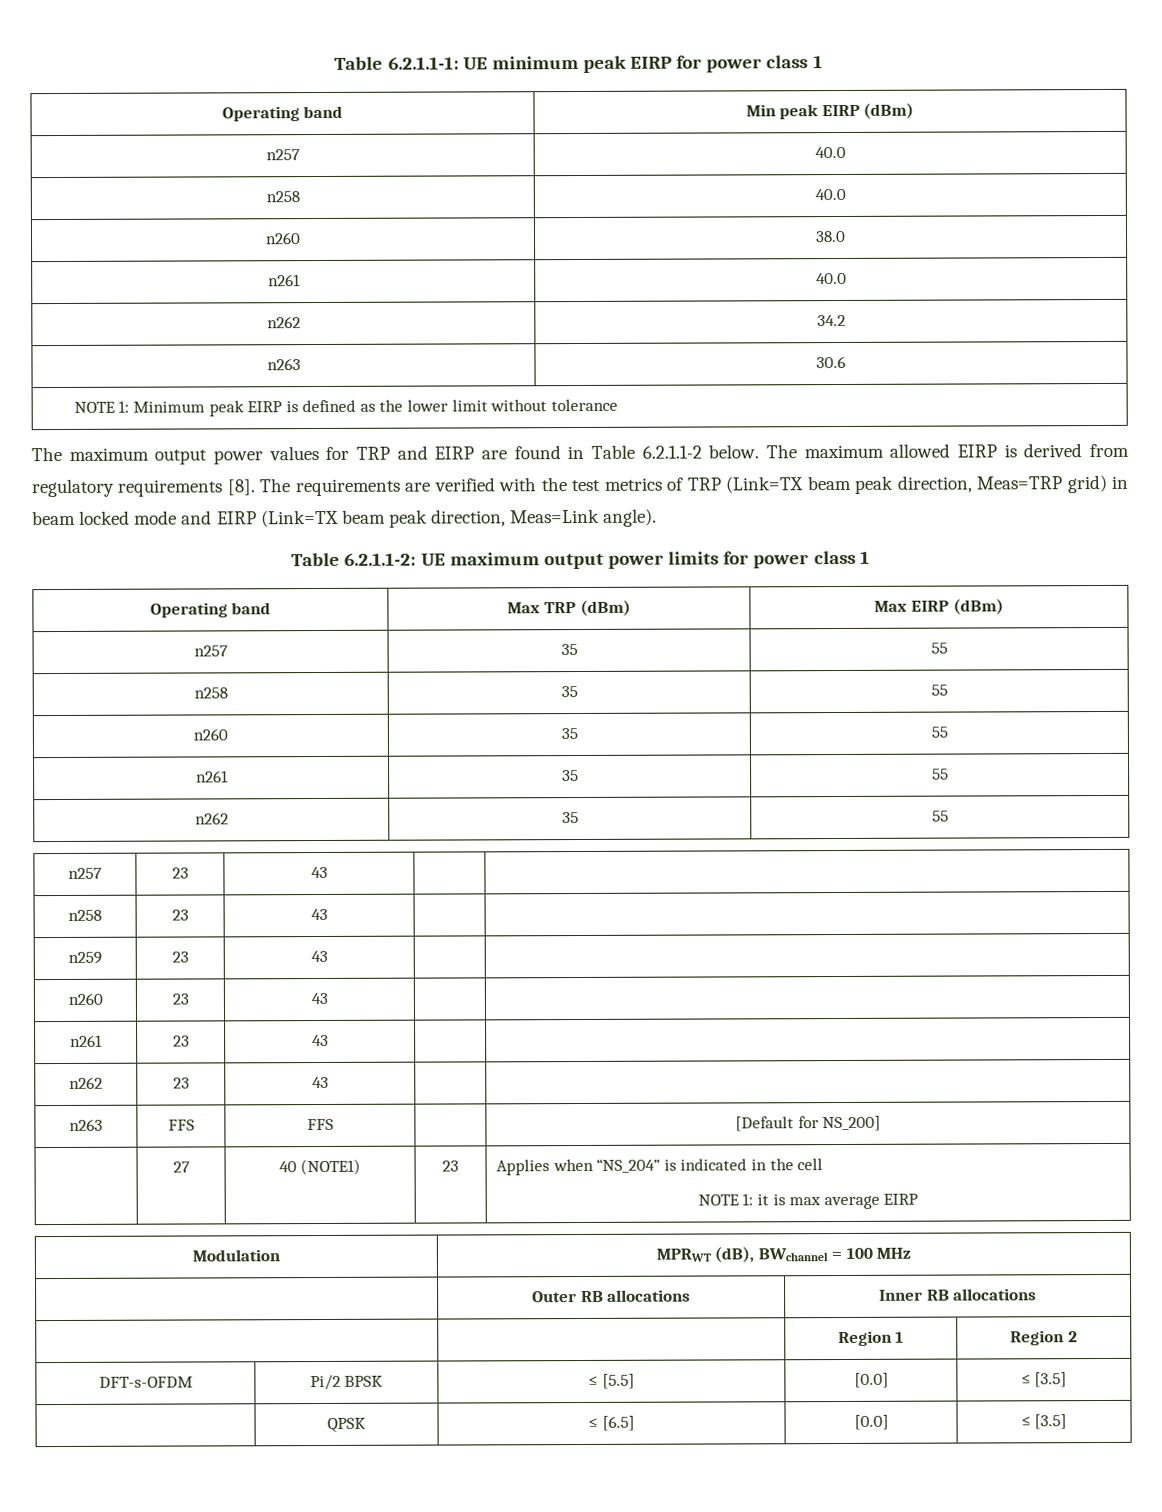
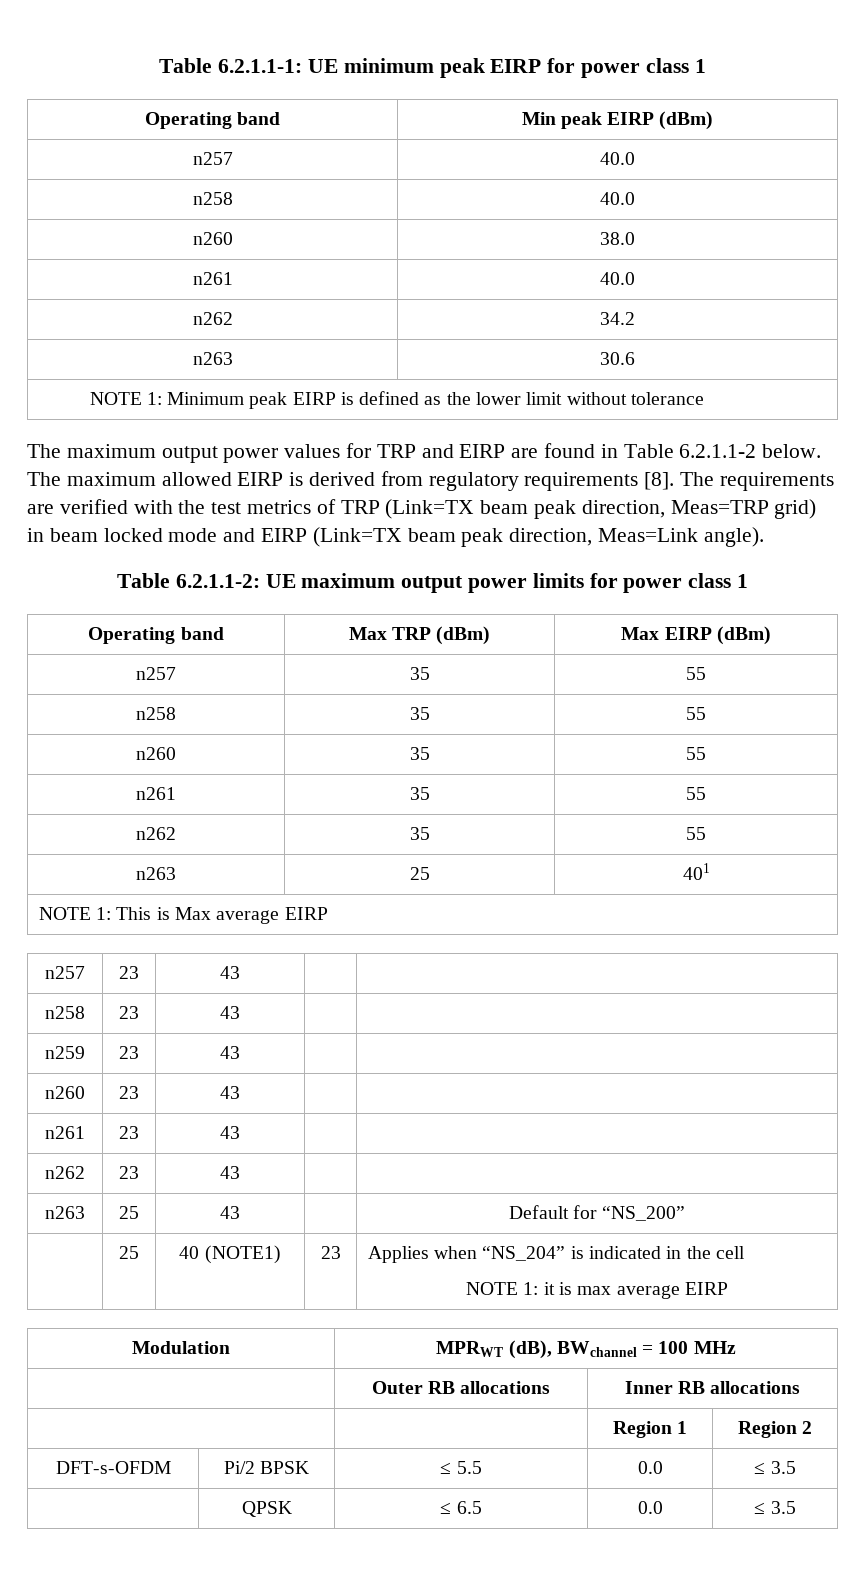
(949, 816) none -> [136,867,176,880] [409,867,430,880] [682,863,710,880] [38,907,328,924] // n263 | 25 | 401 // NOTE 1: This is Max average EIRP
[167,1119,195,1131] [306,1118,334,1131] [734,1115,882,1132] [172,1161,190,1173] FFS | FFS | | [Default for NS_200] // | 27 -> [119,1206,139,1219] [220,1206,240,1219] [508,1205,686,1221] [119,1246,139,1259] 25 | 43 | | Default for “NS_200” // | 25
[601,1373,635,1389] [853,1372,889,1388] [1020,1372,1068,1388] [5.5] | [0.0] | ≤ [3.5] -> [456,1461,482,1474] [637,1461,663,1474] [754,1461,796,1474] 5.5 | 0.0 | ≤ 3.5
[601,1415,635,1431] [853,1414,889,1430] [1020,1414,1068,1430] [6.5] | [0.0] | ≤ [3.5] -> [456,1501,482,1514] [637,1501,663,1514] [754,1501,796,1514] 6.5 | 0.0 | ≤ 3.5

